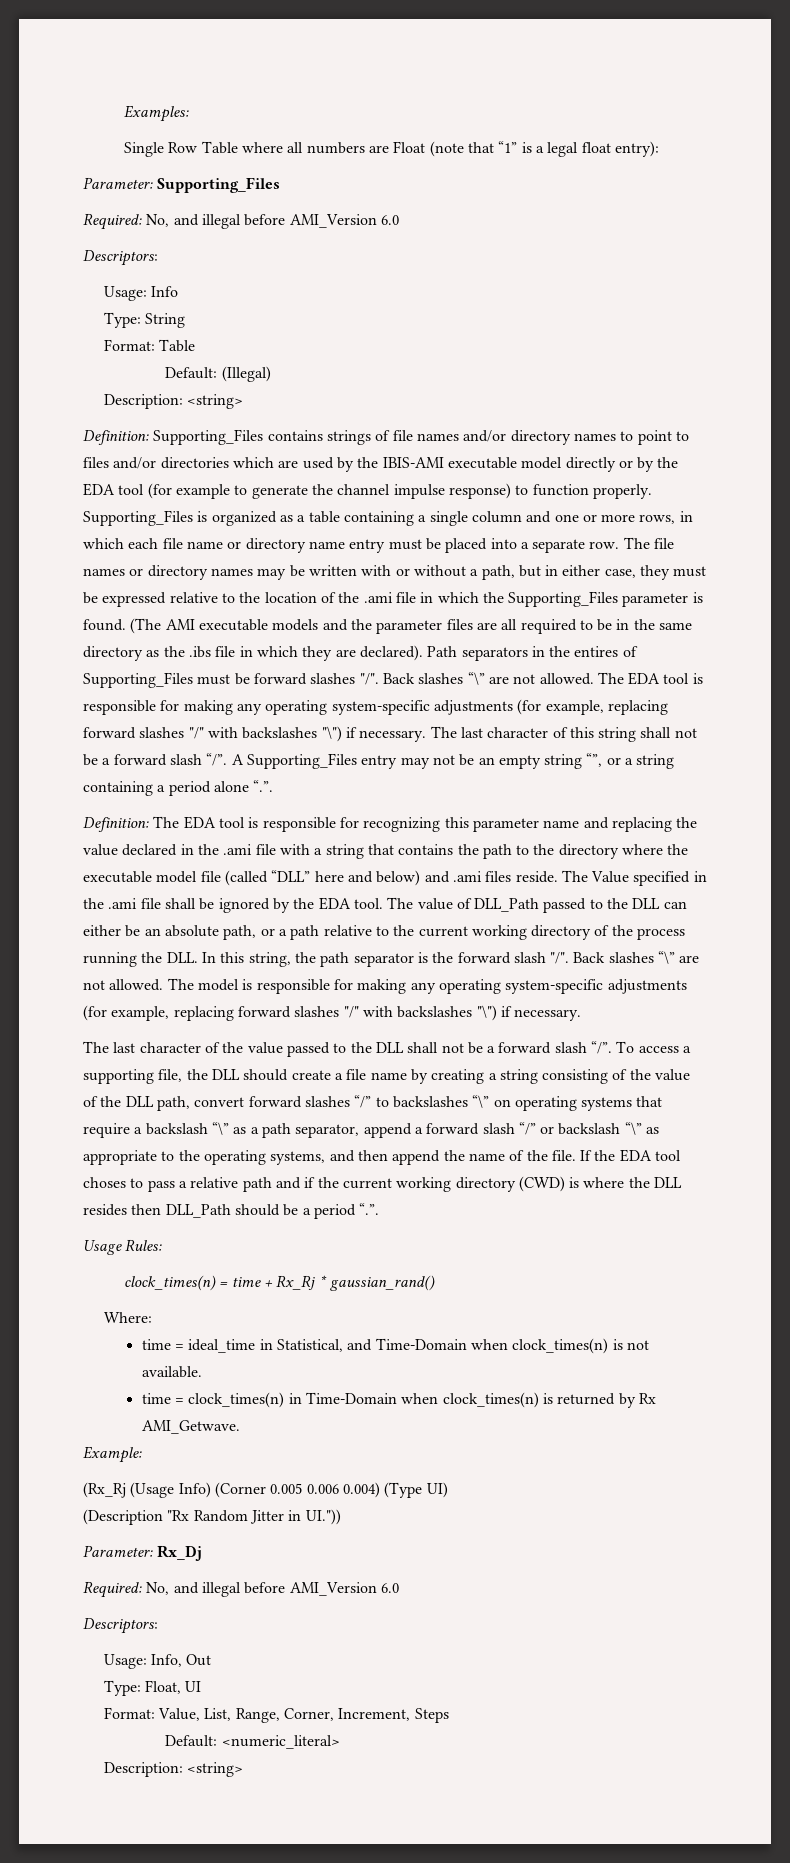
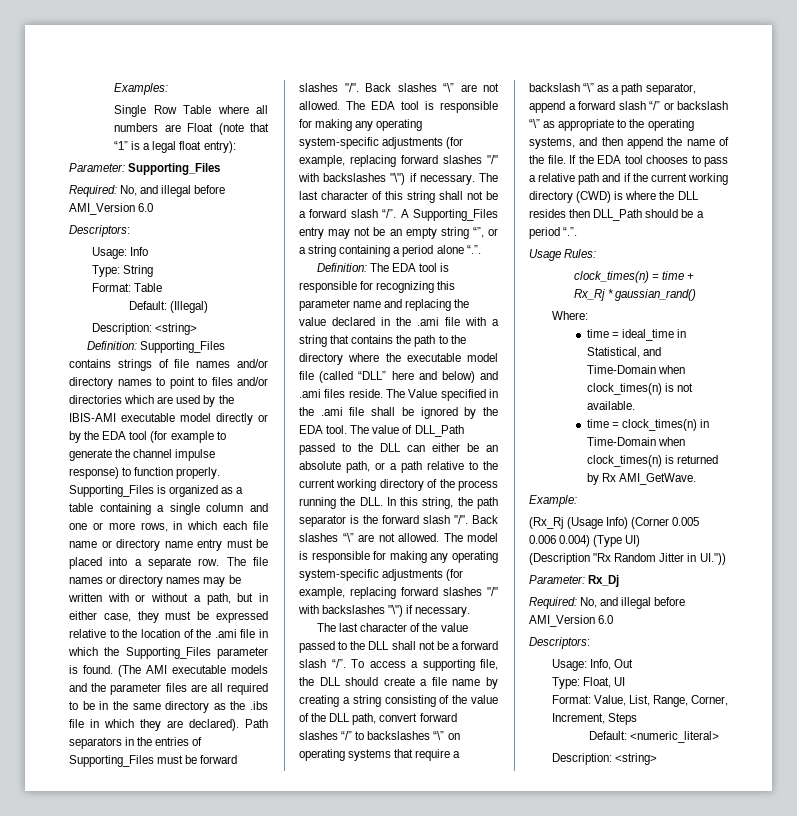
[574,646,619,657] entires -> [155,737,190,746] entries
[83,1177,126,1188] choses -> [646,155,688,164] chooses
[141,1420,240,1434] AMI_Getwave. -> [618,473,696,485] AMI_GetWave.

